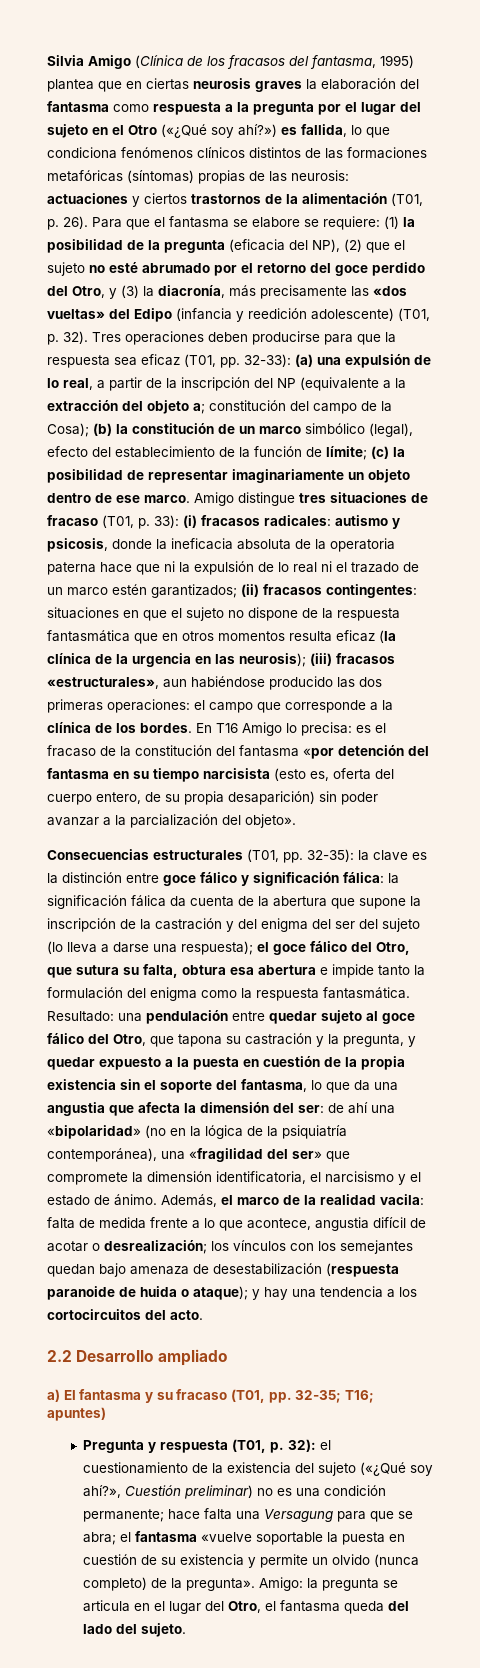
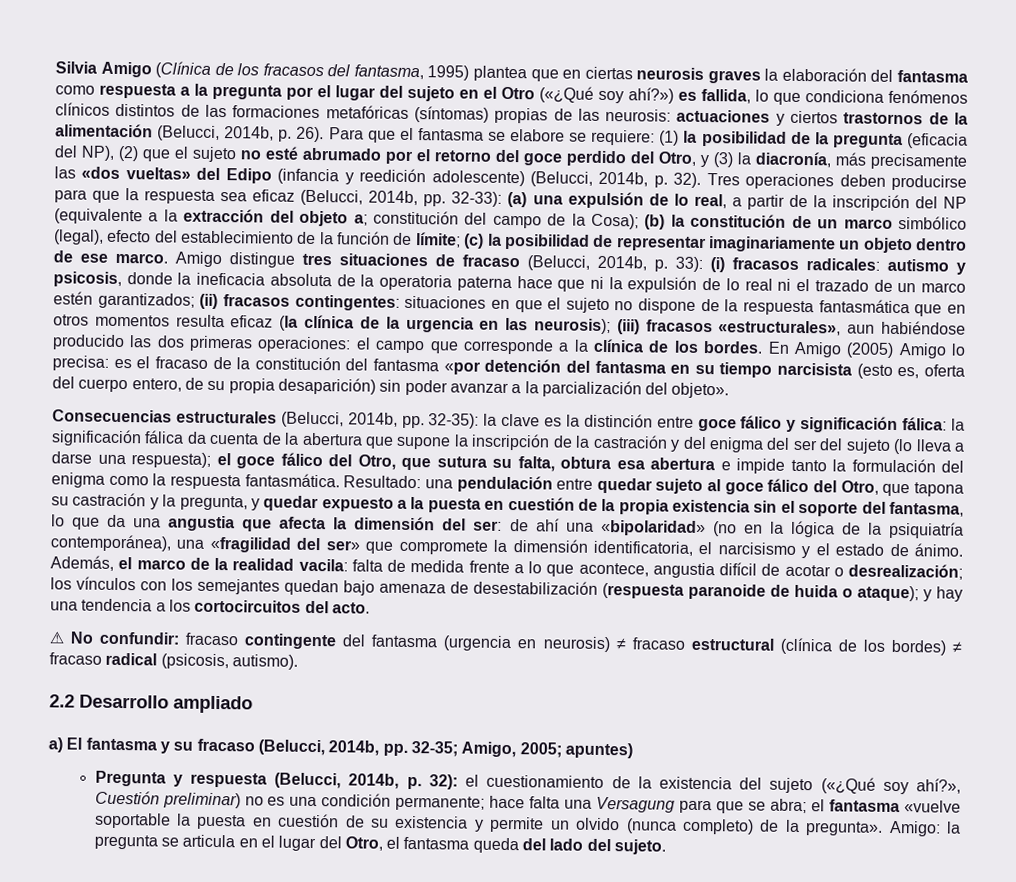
[391,193,423,206] (T01, -> [157,125,275,142] (Belucci, 2014b,
[398,308,430,321] (T01, -> [529,171,649,187] (Belucci, 2014b,
[184,354,216,367] (T01, -> [300,189,419,206] (Belucci, 2014b,
[102,515,134,528] (T01, -> [527,255,647,271] (Belucci, 2014b,
[216,723,238,733] T16 -> [793,341,895,358] Amigo (2005)
[247,849,279,862] (T01, -> [280,411,398,428] (Belucci, 2014b,
(203, 1315) none -> [49,631,962,656] [49,652,298,670] // ⚠ No confundir: fracaso contingente del fantasma (urgencia en neurosis) ≠ fracaso estructural (clínica de los bordes) ≠ fracaso radical (psicosis, autismo).
[230,1389,374,1403] (T01, pp. 32-35; T16; -> [257,739,562,758] (Belucci, 2014b, pp. 32-35; Amigo, 2005;
[231,1439,266,1453] (T01, -> [274,772,400,789] (Belucci, 2014b,

